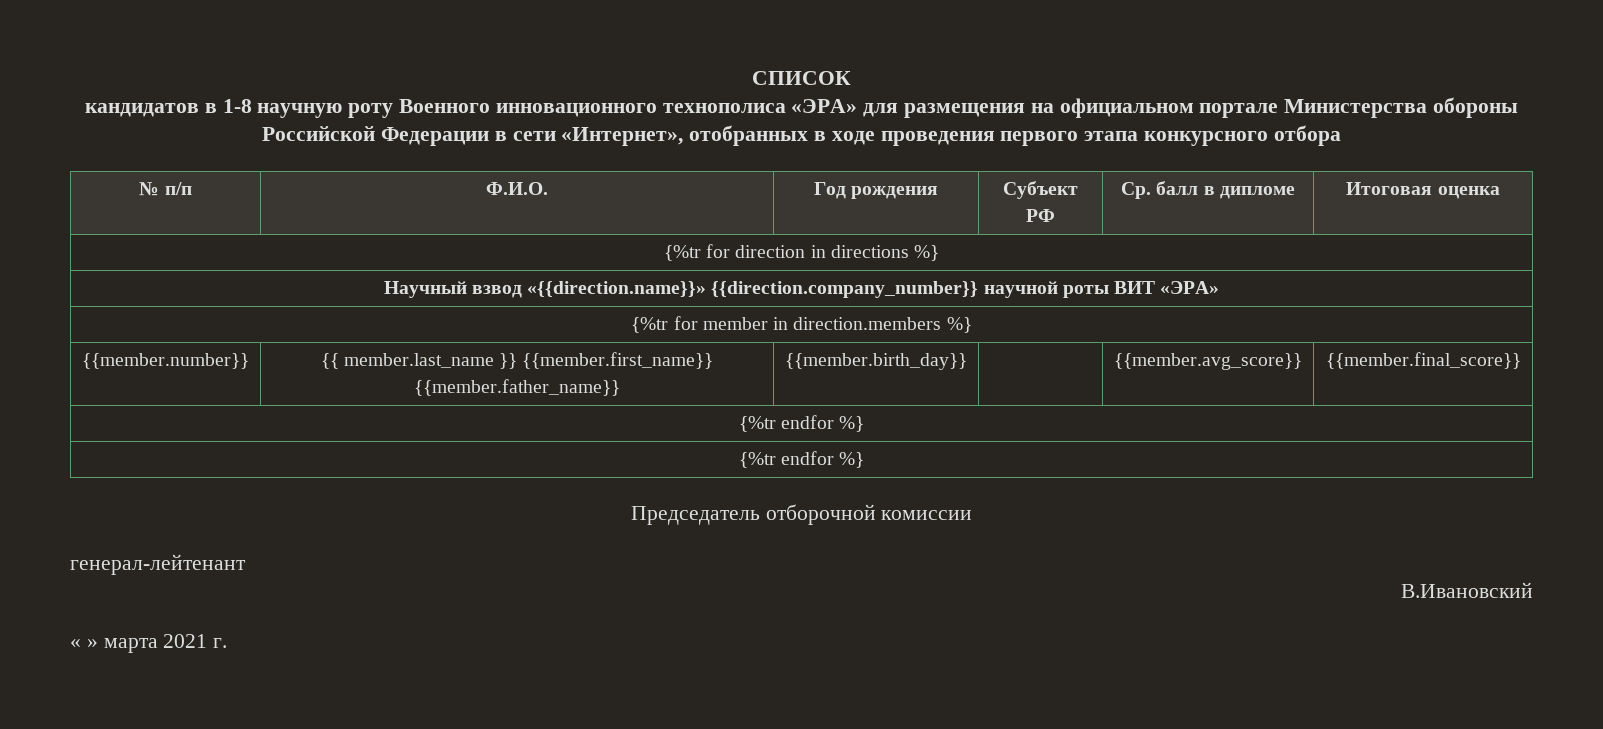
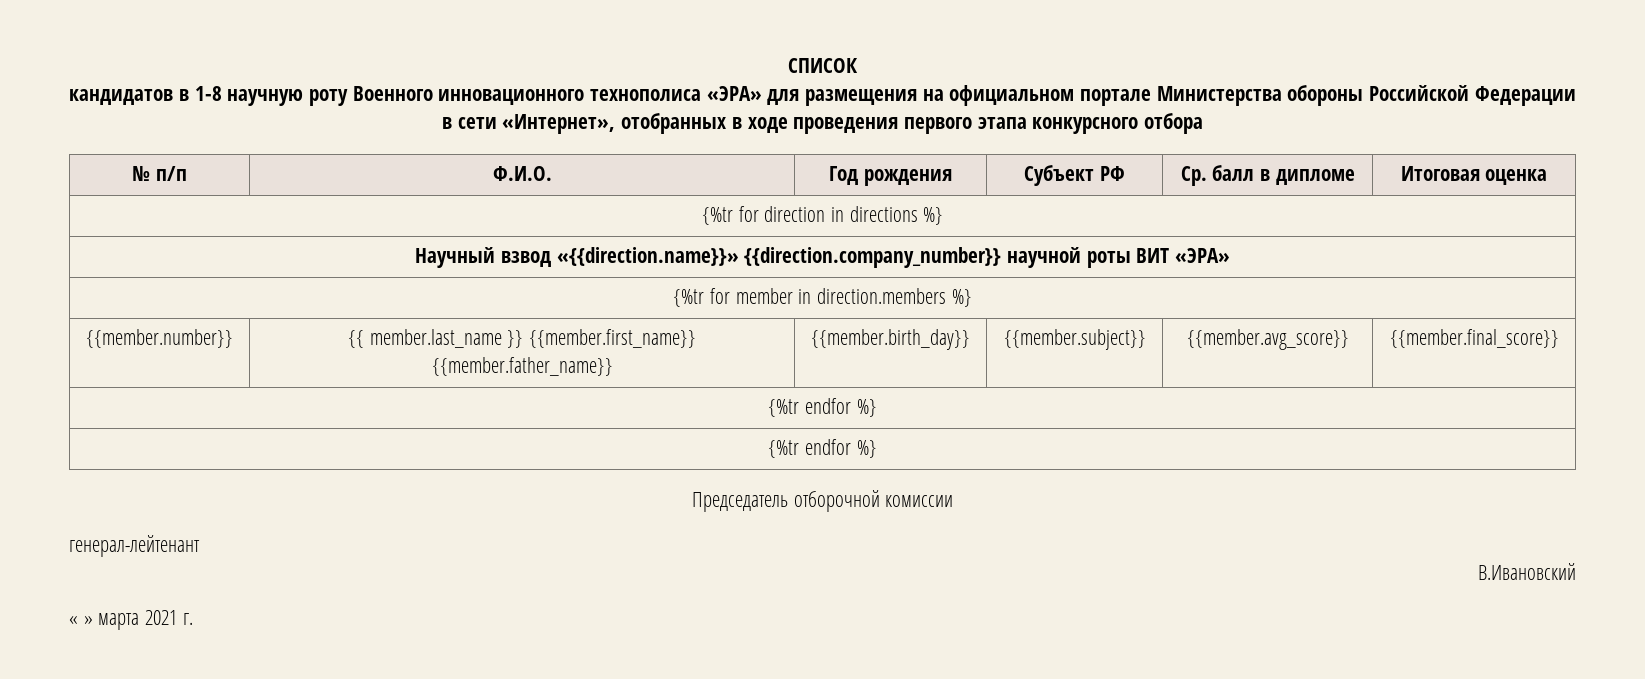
(967, 361) none -> [1003,329,1146,350] {{member.subject}}

